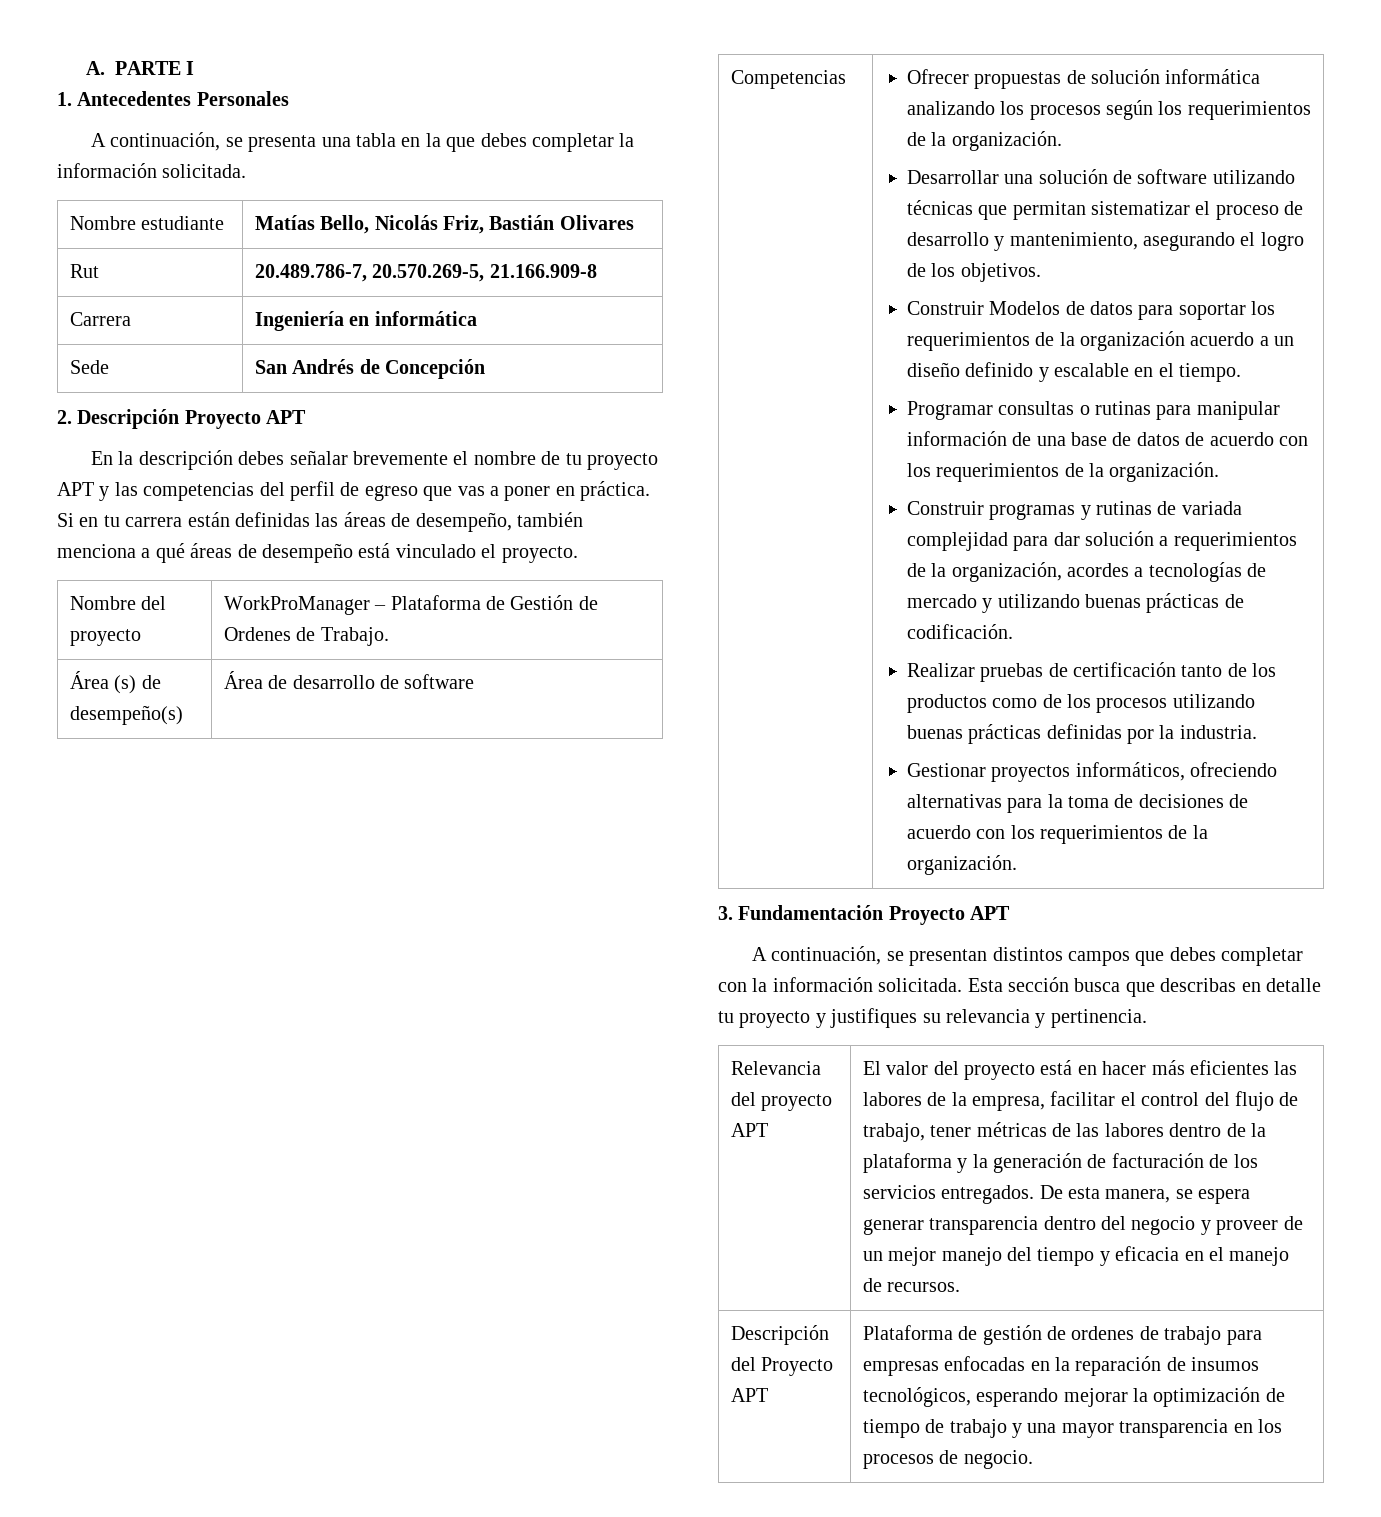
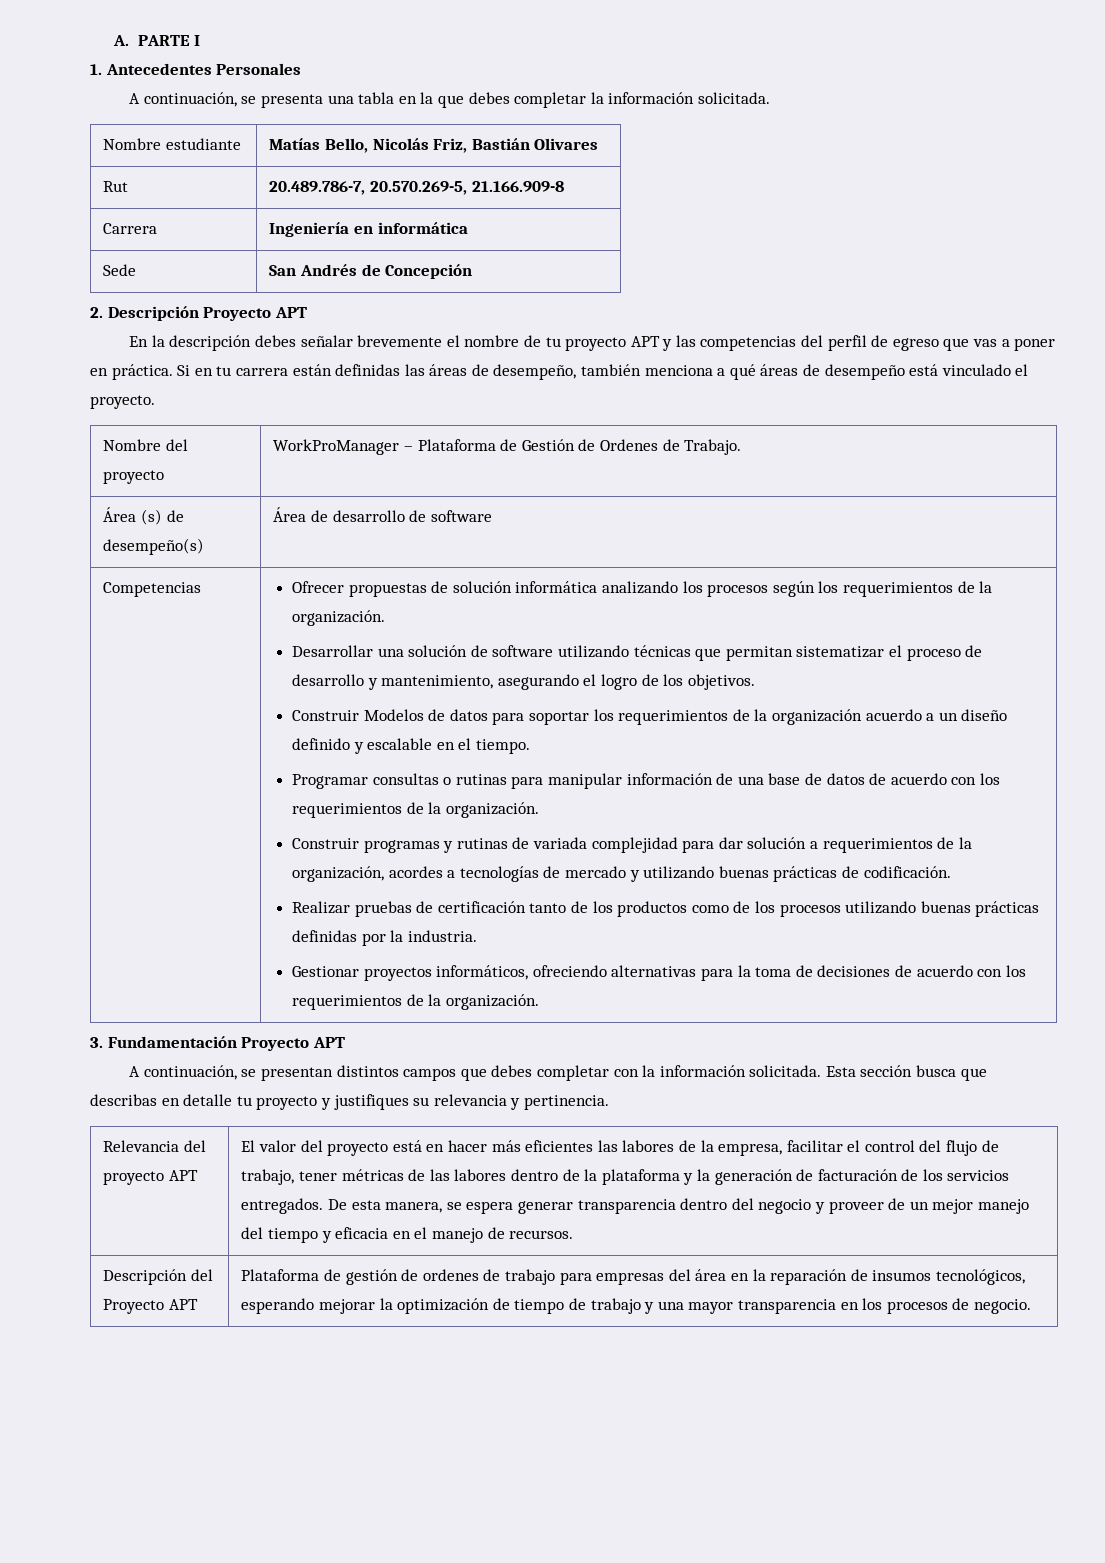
[944,1356,1026,1371] enfocadas -> [668,1269,727,1281] del área

